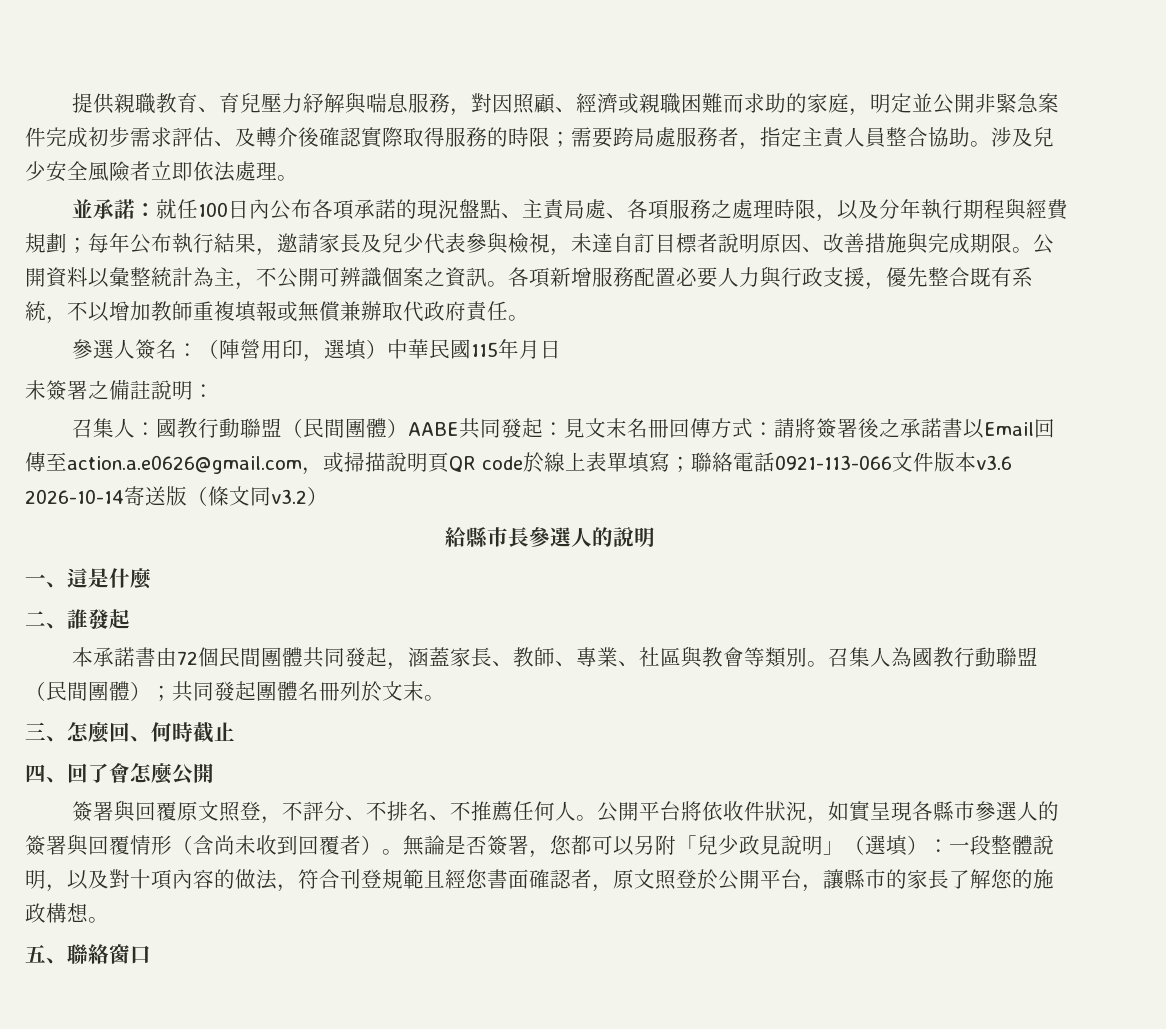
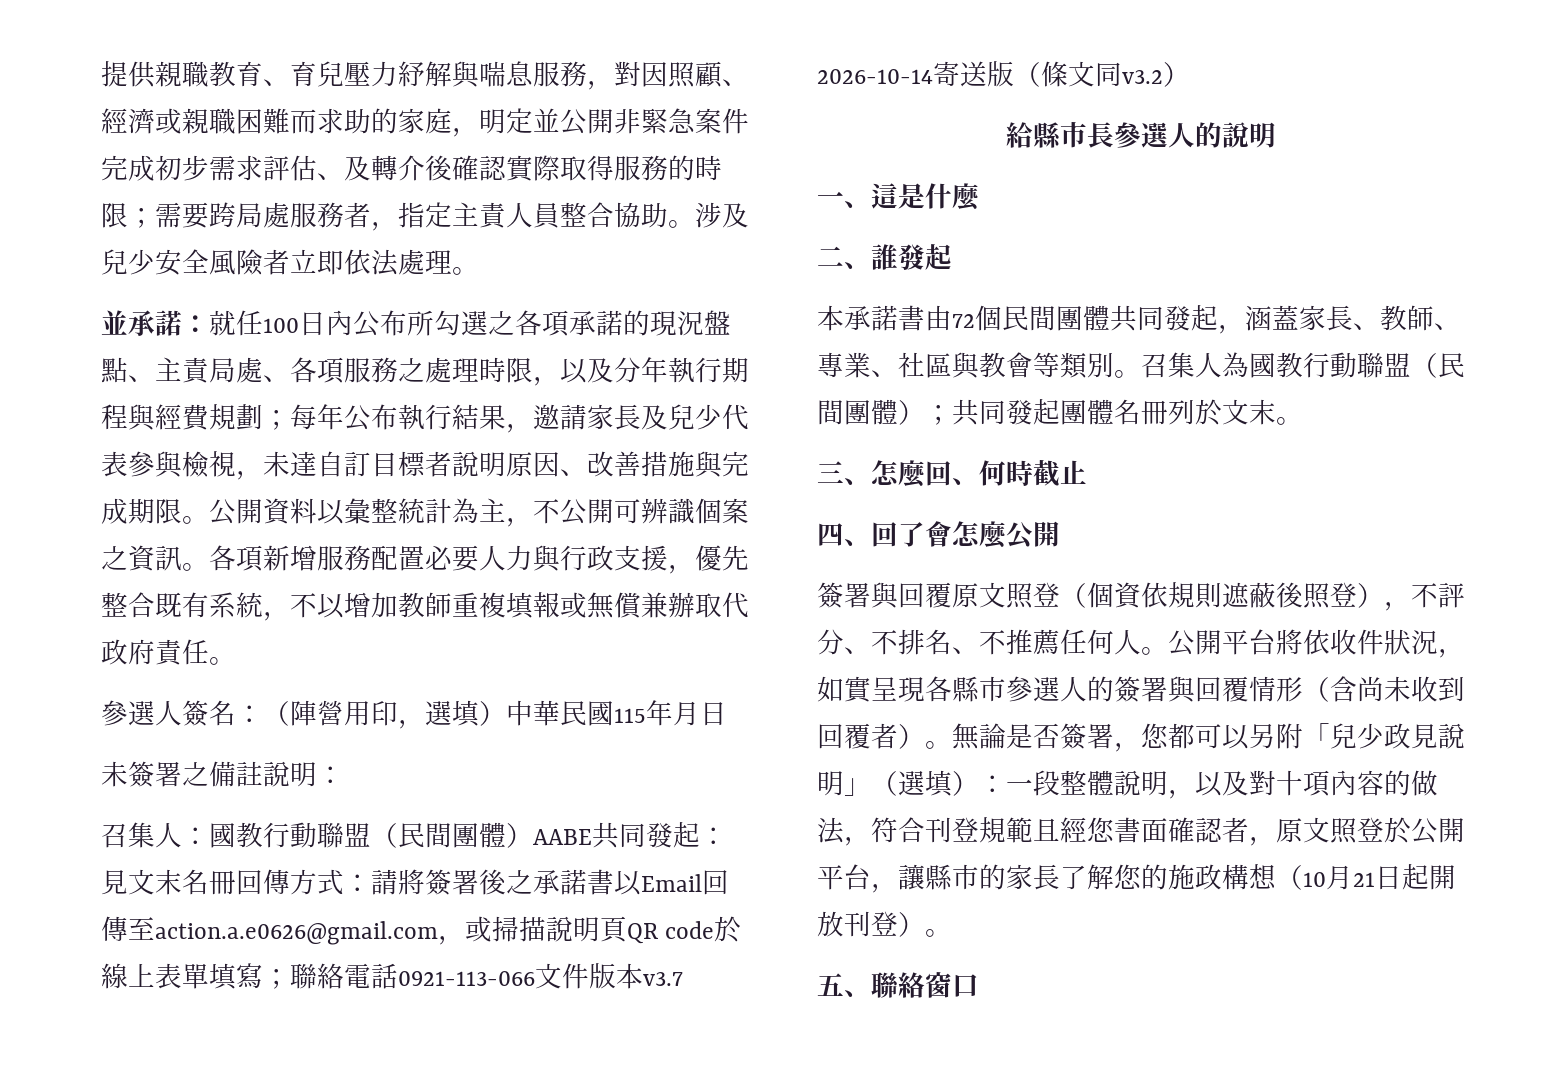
(312, 209) none -> [407,310,515,336] 所勾選之
[976,455,1012,470] v3.6 -> [643,972,683,986] v3.7
(261, 811) none -> [1060,582,1384,609] （個資依規則遮蔽後照登）
(88, 913) none -> [1276,864,1456,890] [817,911,925,937] （10月21日起開放刊登）

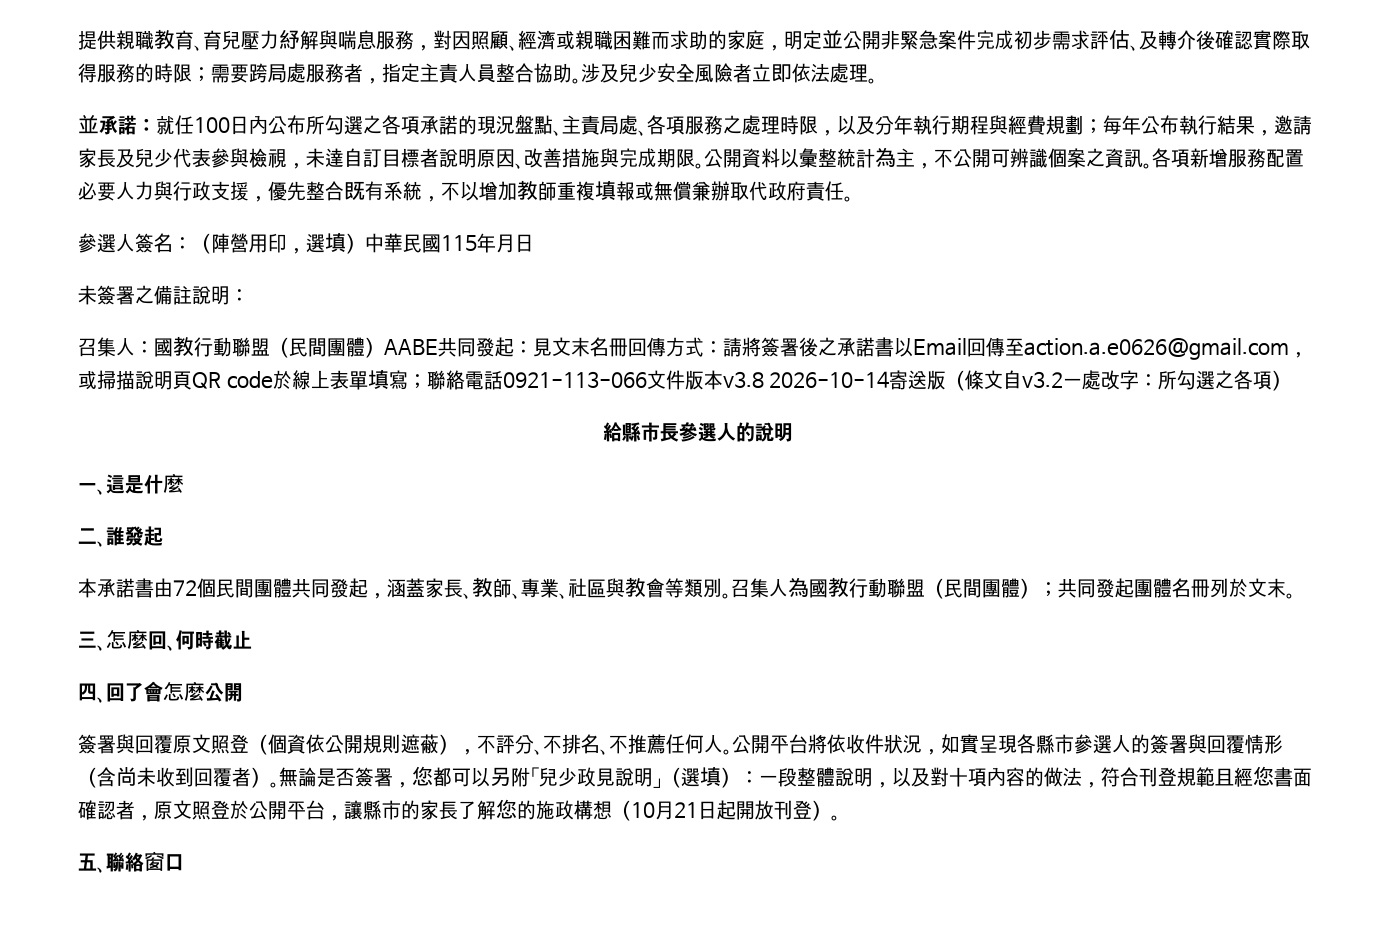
[643,972,683,986] v3.7 -> [722,371,764,388] v3.8
[1095,62,1163,87] 同v3.2 -> [1003,370,1273,390] 自v3.2一處改字：所勾選之各項
(1168, 595) none -> [325,735,363,754] 公開
[1276,582,1357,609] 後照登 -> (439, 744) none

